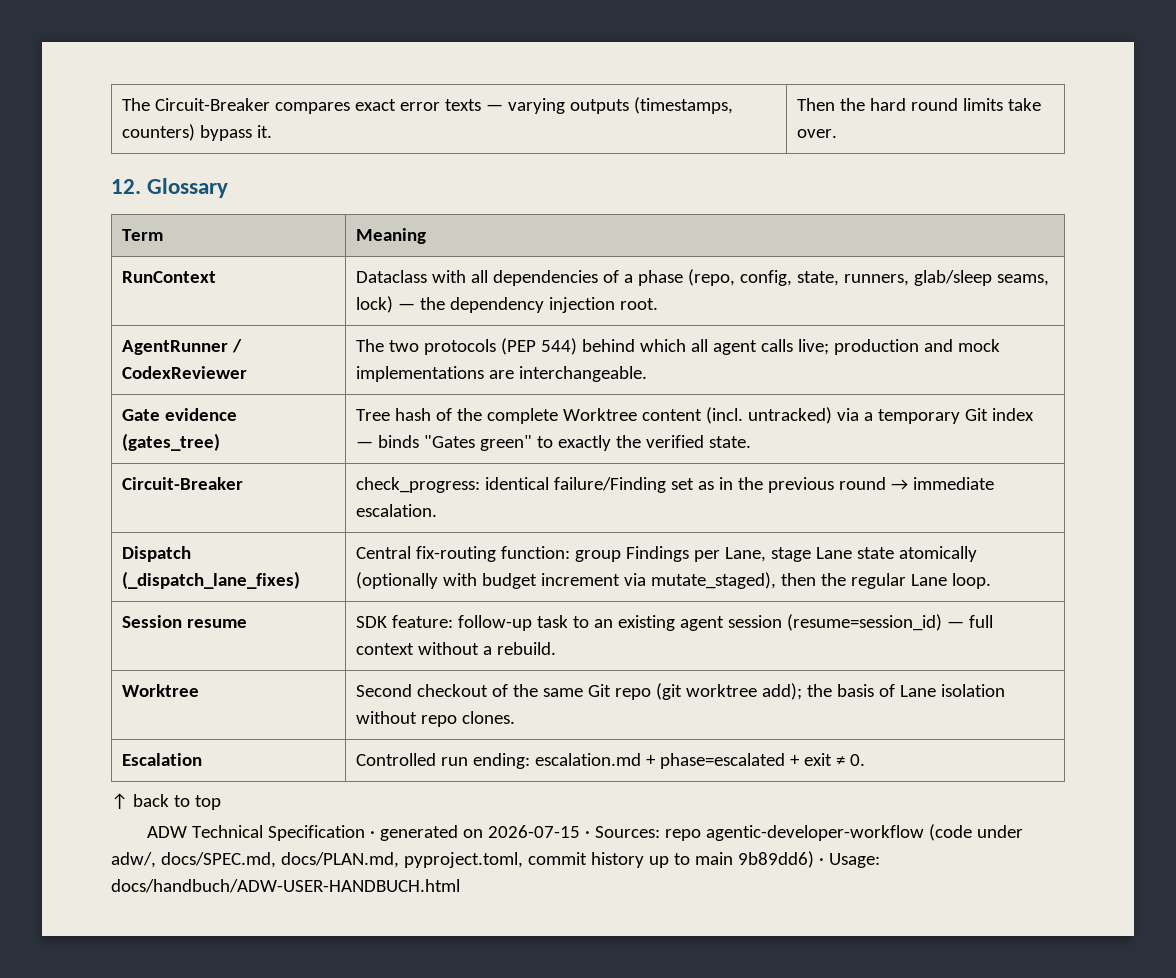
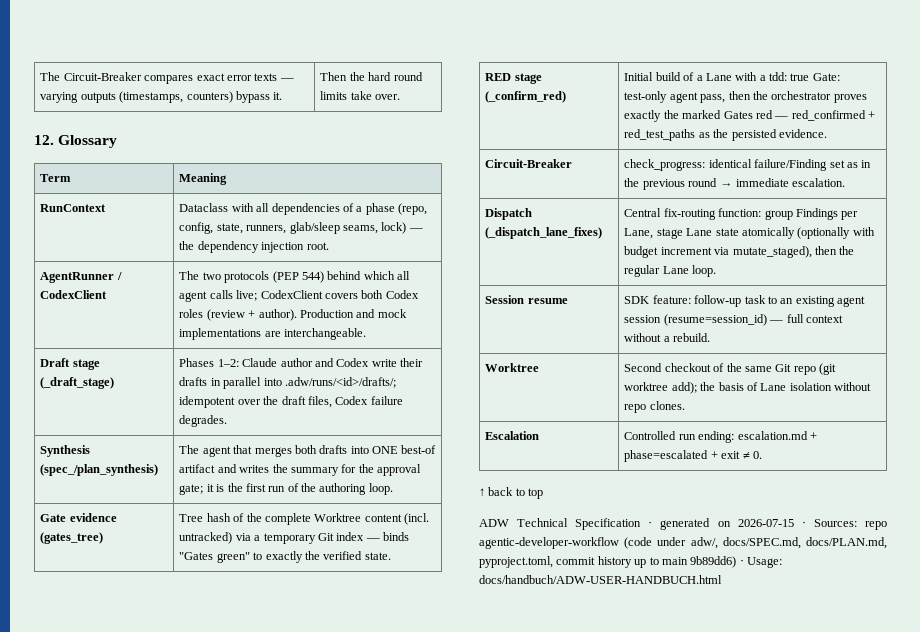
[121,366,247,379] CodexReviewer -> [40,290,108,299] CodexClient
[833,339,919,355] production -> [260,290,419,299] [179,309,354,321] CodexClient covers both Codex roles (review + author). Production
(647, 374) none -> [40,358,100,370] [40,377,115,389] [179,358,424,367] [179,377,396,389] [179,396,403,408] [179,415,228,427] [40,445,91,457] [40,464,159,476] [179,445,437,457] [179,464,422,476] [179,483,393,495] // Draft stage (_draft_stage) | Phases 1–2: Claude author and Codex write their drafts in parallel into .adw/runs/<id>/drafts/; idempotent over the draft files, Codex failure degrades. // Synthesis (spec_/plan_synthesis) | The agent that merges both drafts into ONE best-of artifact and writes the summary for the approval gate; it is the first run of the authoring loop.
(751, 442) none -> [485,73,542,84] [485,91,567,103] [624,72,840,81] [624,91,867,103] [624,110,876,122] [624,129,827,141] // RED stage (_confirm_red) | Initial build of a Lane with a tdd: true Gate: test-only agent pass, then the orchestrator proves exactly the marked Gates red — red_confirmed + red_test_paths as the persisted evidence.

